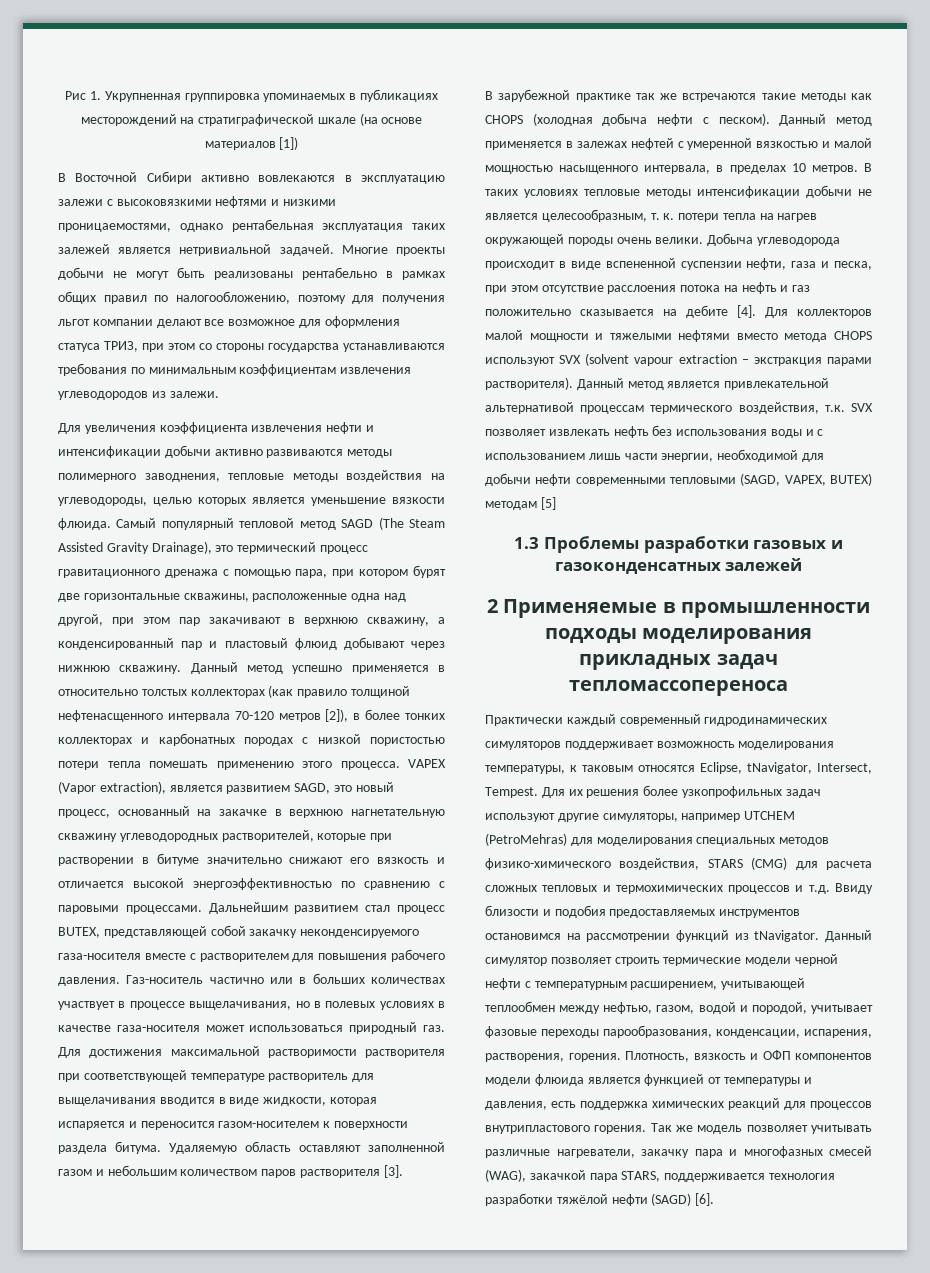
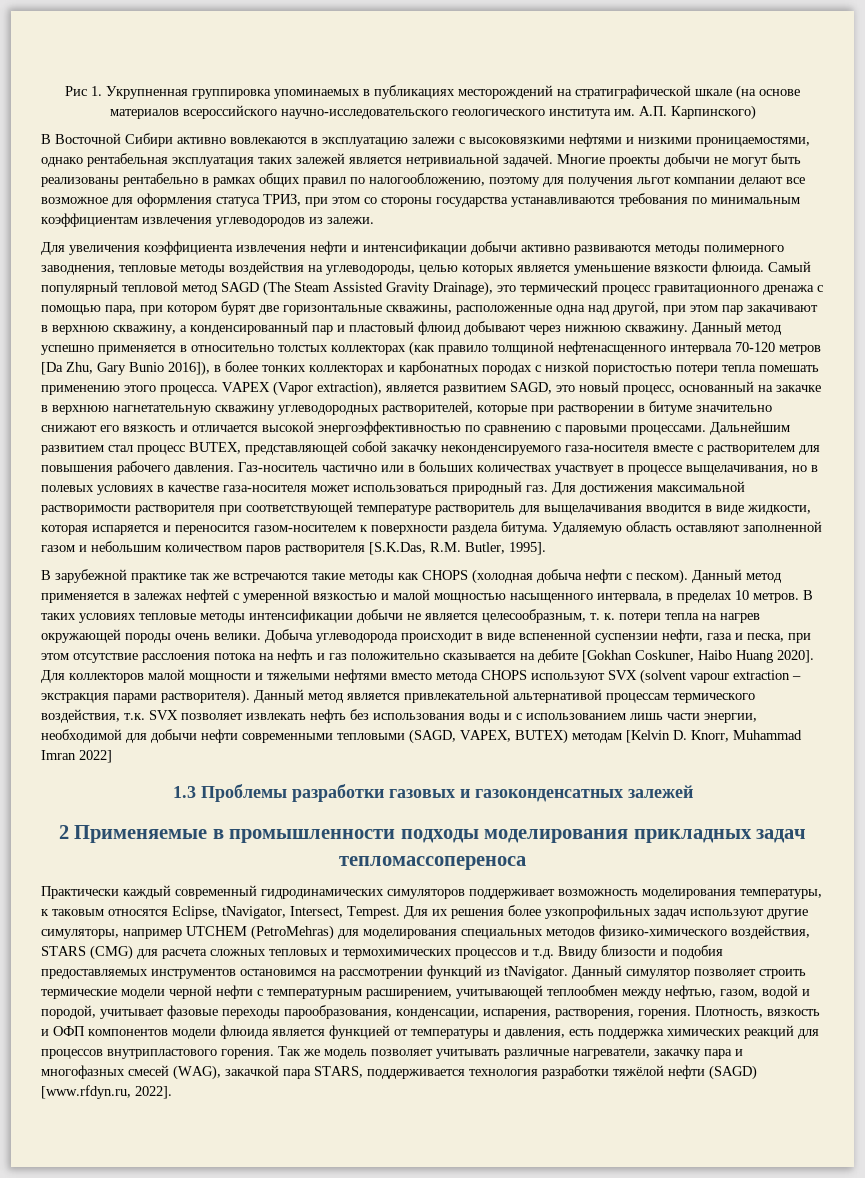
[279,137,299,150] [1]) -> [182,105,756,120] всероссийского научно-исследовательского геологического института им. А.П. Карпинского)
[325,709,349,722] [2]), -> [41,361,210,376] [Da Zhu, Gary Bunio 2016]),
[383,1165,403,1178] [3]. -> [369,542,546,555] [S.K.Das, R.M. Butler, 1995].
[737,305,756,318] [4]. -> [582,650,814,663] [Gokhan Coskuner, Haibo Huang 2020].
[540,497,556,510] [5] -> [626,730,802,743] [41,750,112,763] [Kelvin D. Knorr, Muhammad Imran 2022]
[695,1193,715,1206] [6]. -> [41,1085,172,1099] [www.rfdyn.ru, 2022].

